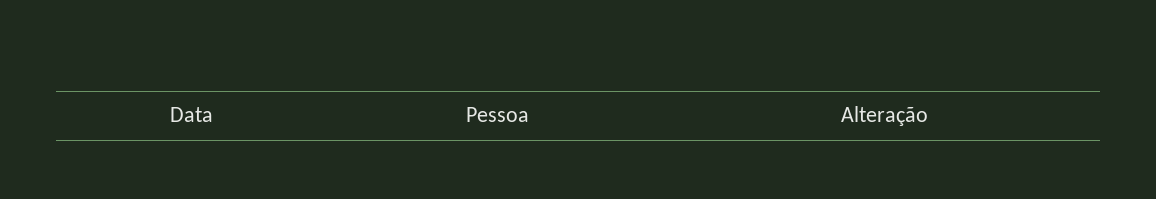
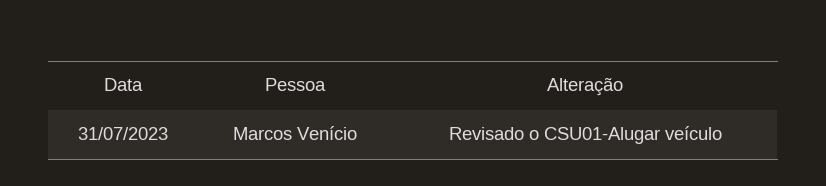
(928, 116) none -> [78,127,168,140] [233,126,357,140] [448,126,722,144] // 31/07/2023 | Marcos Venício | Revisado o CSU01-Alugar veículo

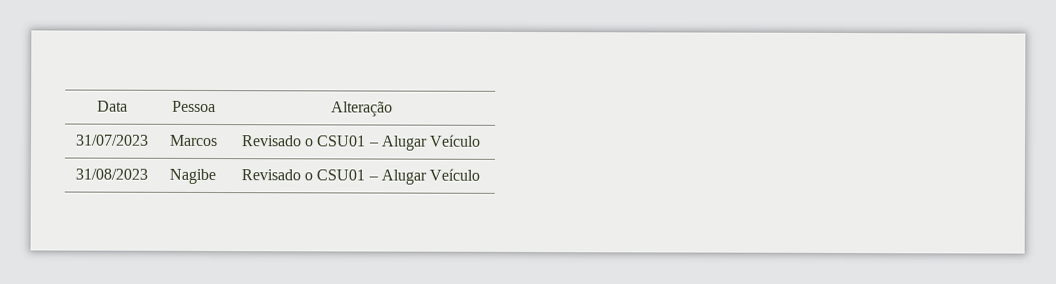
[297,126,357,140] [448,126,722,144] Venício | Revisado o CSU01-Alugar veículo -> [240,134,482,151] [75,168,148,180] [169,168,216,185] [240,168,481,185] | Revisado o CSU01 – Alugar Veículo // 31/08/2023 | Nagibe | Revisado o CSU01 – Alugar Veículo

